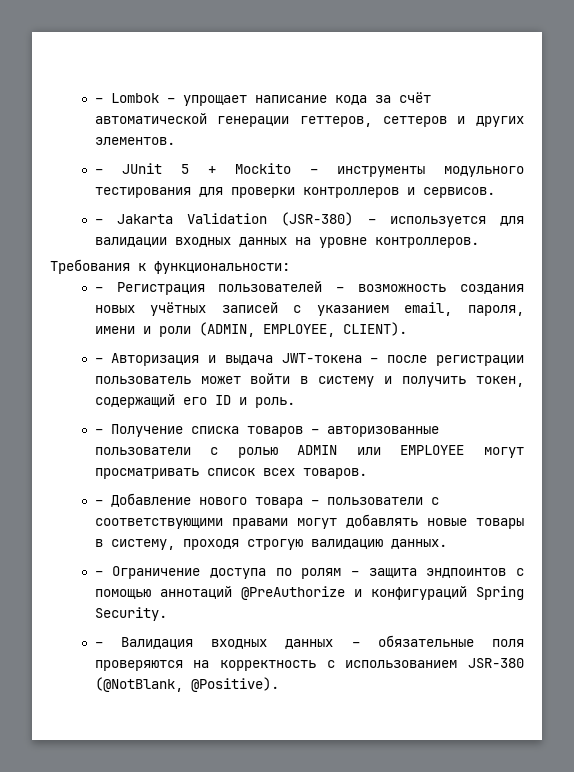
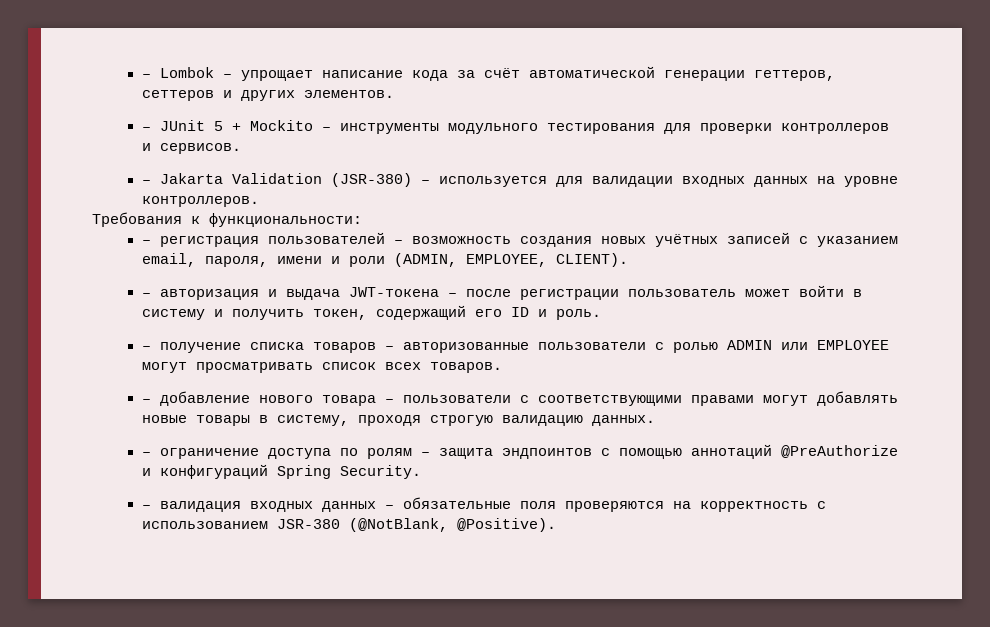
[116,282,205,295] Регистрация -> [159,236,259,247] регистрация
[111,353,200,366] Авторизация -> [159,289,259,300] авторизация
[110,424,183,437] Получение -> [159,342,241,353] получение
[110,493,191,507] Добавление -> [159,391,250,406] добавление
[112,566,201,579] Ограничение -> [159,448,259,459] ограничение
[120,637,193,649] Валидация -> [159,501,241,512] валидация

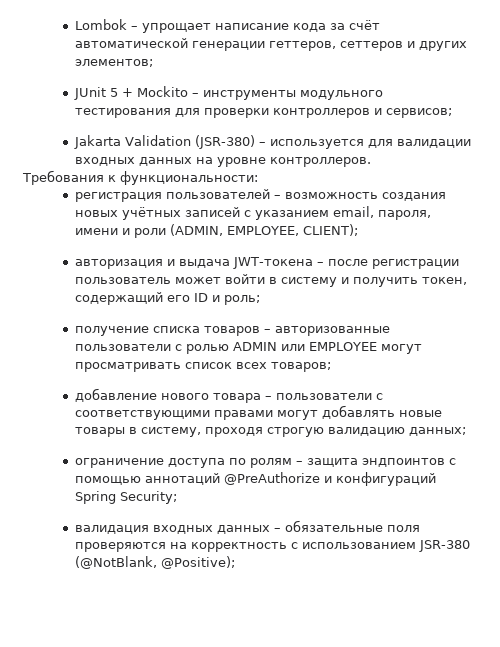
[141,74,151,78] – -> (74, 24) none
[303,90,394,98] [141,127,151,131] элементов. // – -> [74,59,153,67] элементов; //
[159,143,241,154] [141,180,151,184] сервисов. // – -> [385,108,452,118] сервисов; //
[141,240,151,244] – -> (258, 178) none
[555,253,628,267] [141,293,151,297] CLIENT). // – -> [302,224,358,236] CLIENT); //
[555,309,601,320] [141,346,151,350] роль. // – -> [223,295,260,305] роль; //
[429,362,502,373] [141,399,151,403] товаров. // – -> [270,362,331,372] товаров; //
[591,415,655,426] [141,452,151,456] данных. // – -> [408,427,466,436] данных; //
[339,465,421,479] [141,505,151,509] Security. // – -> [119,491,177,504] Security; //
[456,518,556,532] @Positive). -> [160,556,235,569] @Positive);

